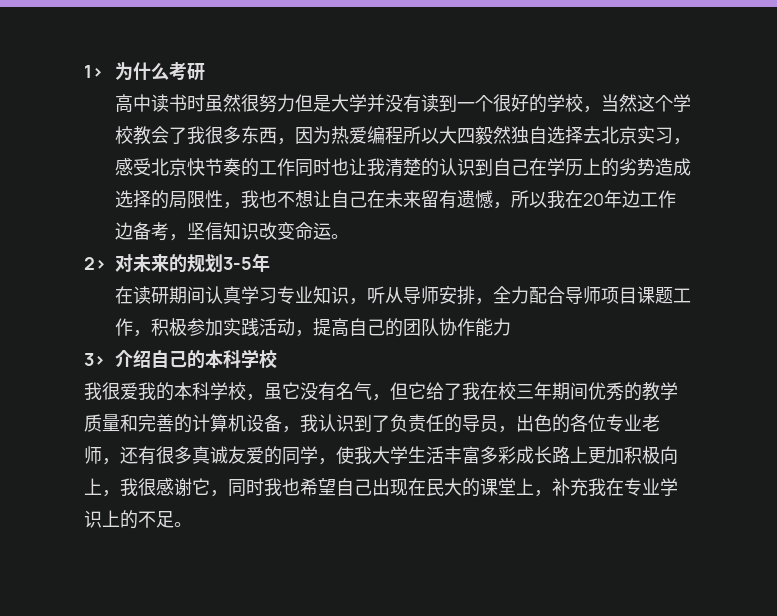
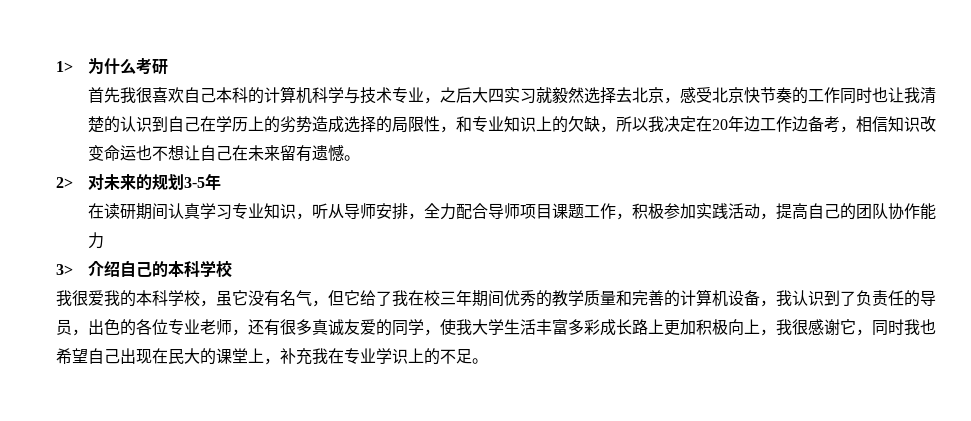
[115,94,692,113] [115,126,548,145] 高中读书时虽然很努力但是大学并没有读到一个很好的学校，当然这个学校教会了我很多东西，因为热爱编程所以大四毅然独自 -> [87,86,584,104] 首先我很喜欢自己本科的计算机科学与技术专业，之后大四实习就毅然
[637,126,674,144] 实习 -> (664, 95) none
[241,190,260,208] 我 -> [455,116,936,133] [87,145,136,161] 和专业知识上的欠缺，所以我决定在20年边工作边备考，相信知识改变命运
[493,190,677,209] [115,222,332,241] ，所以我在20年边工作边备考，坚信知识改变命运 -> (344, 153) none

